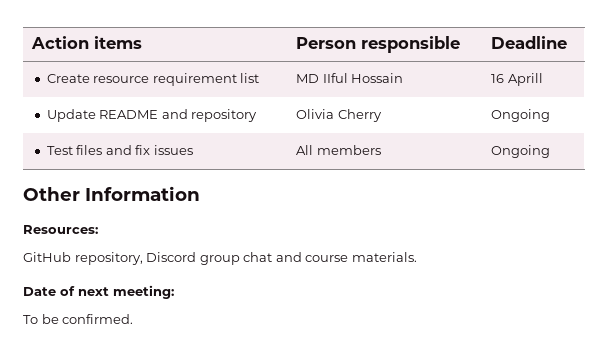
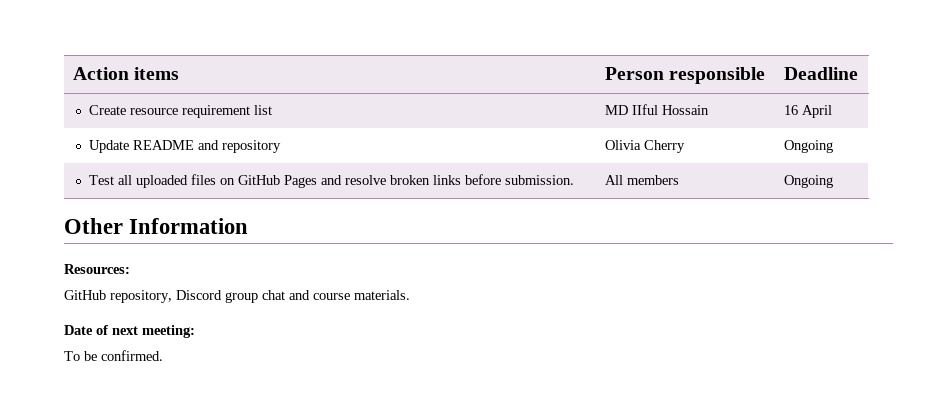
[507,73,543,86] Aprill -> [801,105,832,118] April
[76,145,193,155] files and fix issues -> [117,174,574,188] all uploaded files on GitHub Pages and resolve broken links before submission.

